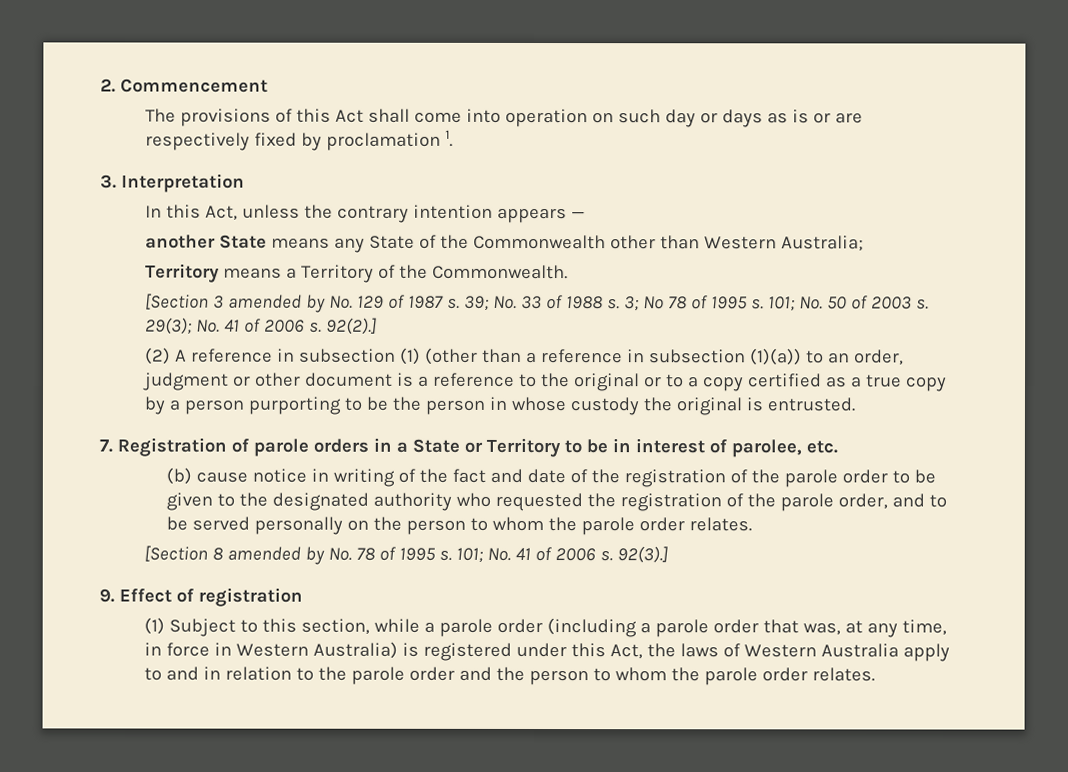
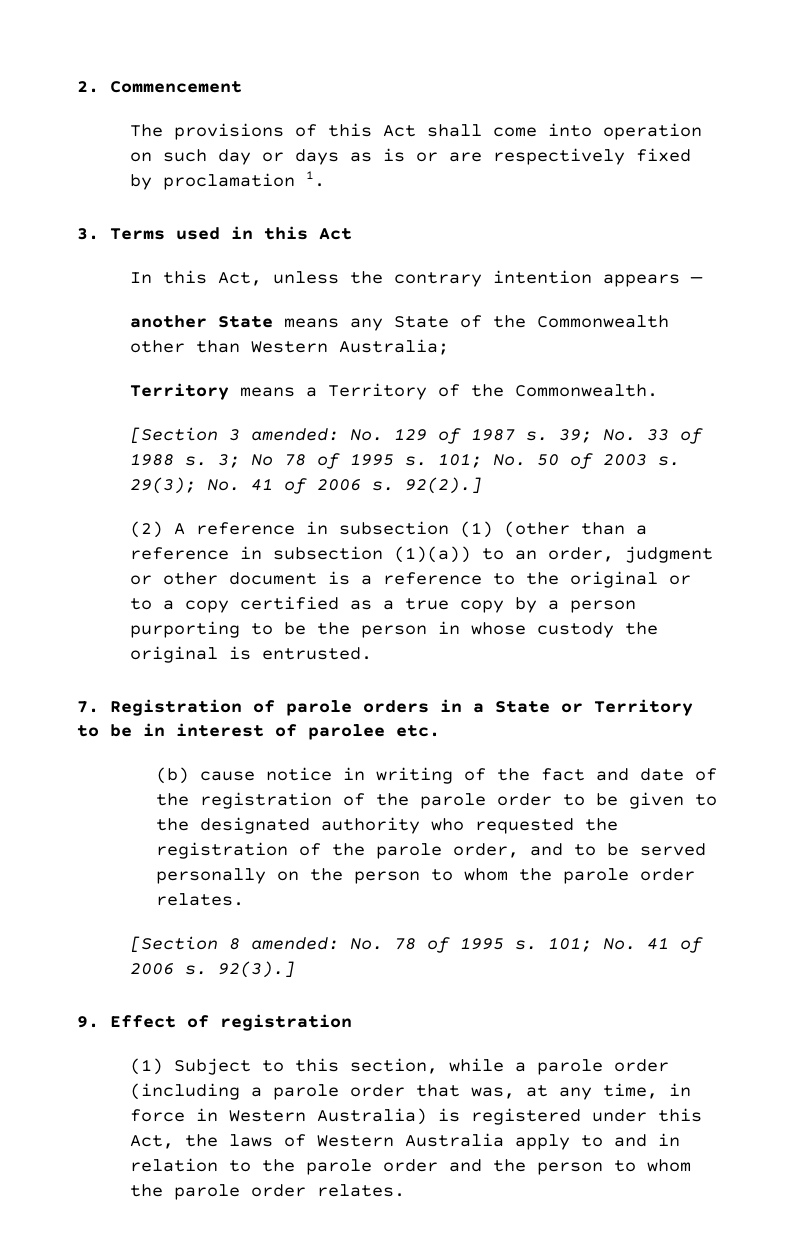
[121,173,245,193] Interpretation -> [110,226,352,240] Terms used in this Act
[227,294,326,313] amended by -> [250,428,339,441] amended:
[731,439,802,458] parolee, -> [308,724,385,740] parolee
[226,546,325,565] amended by -> [250,937,339,950] amended:

